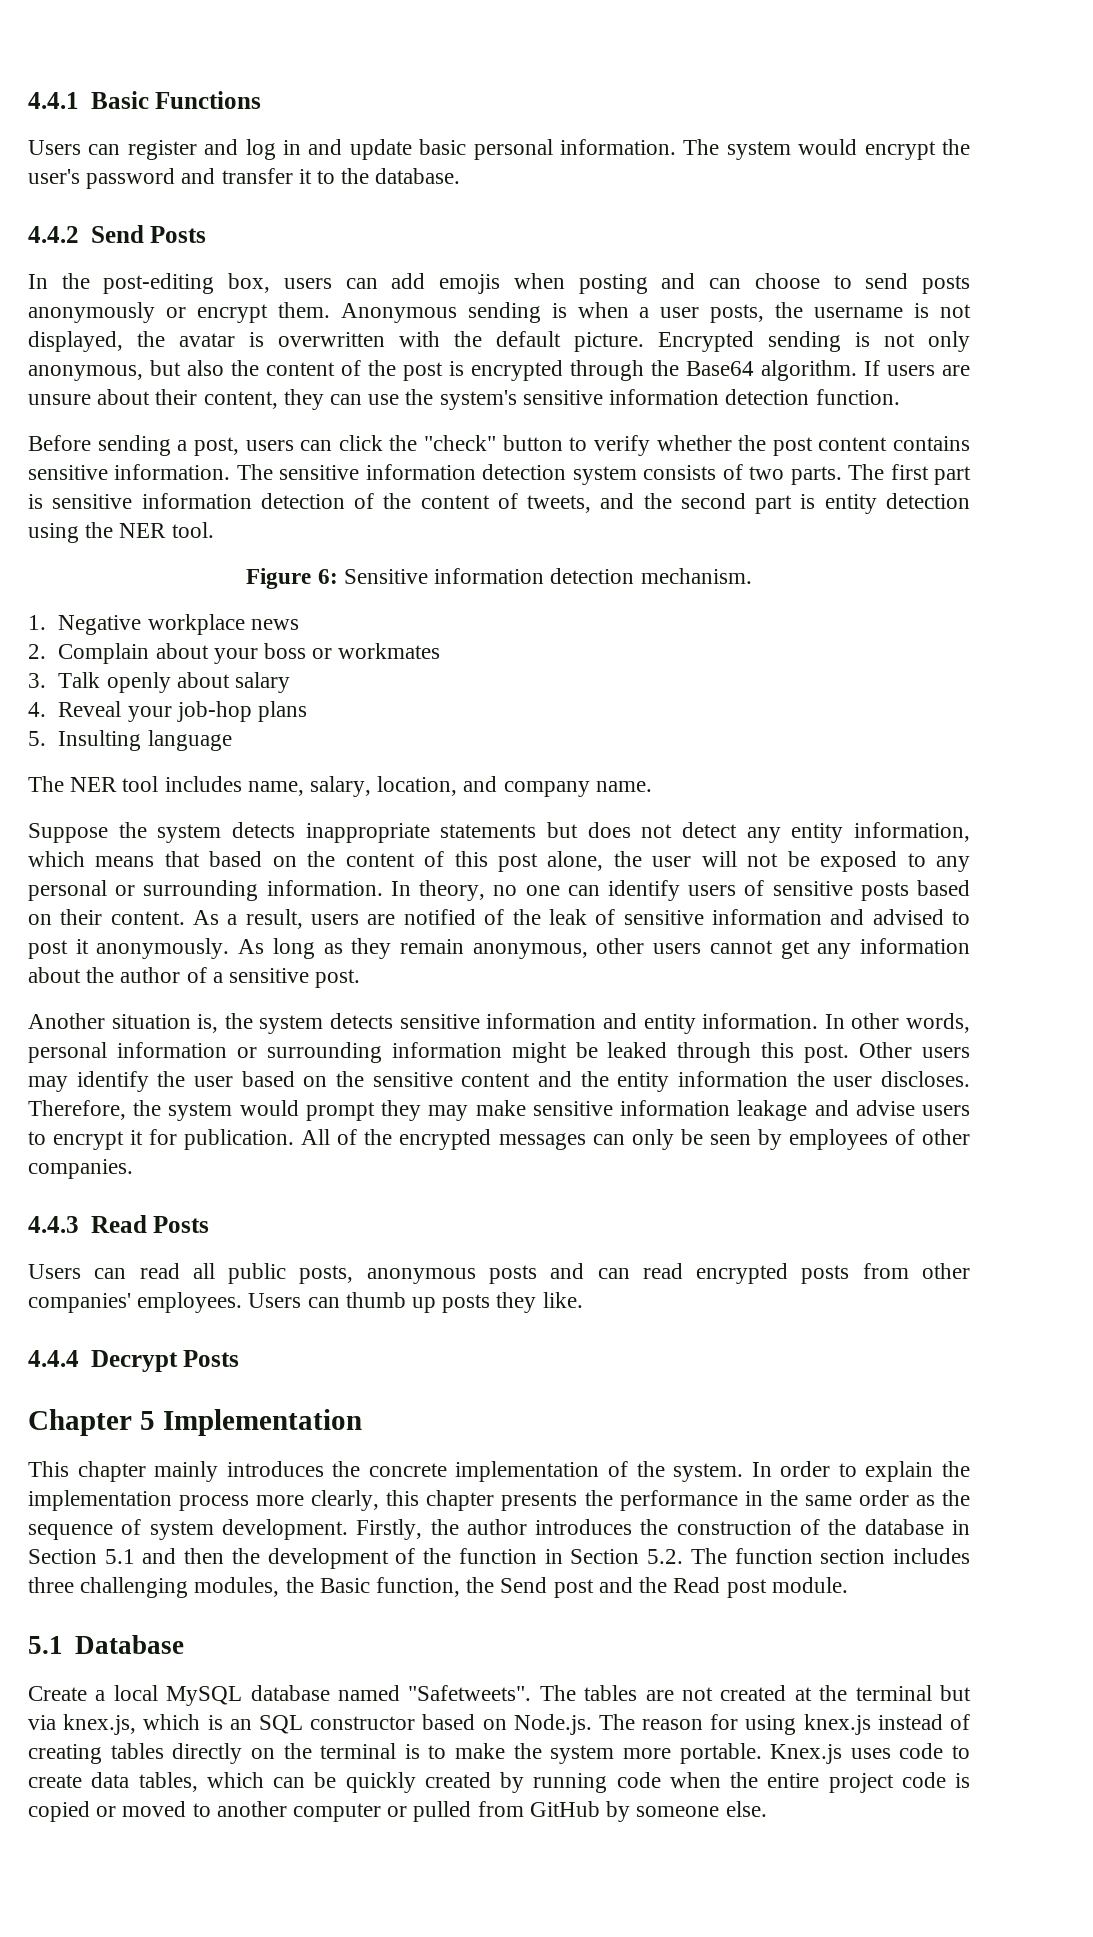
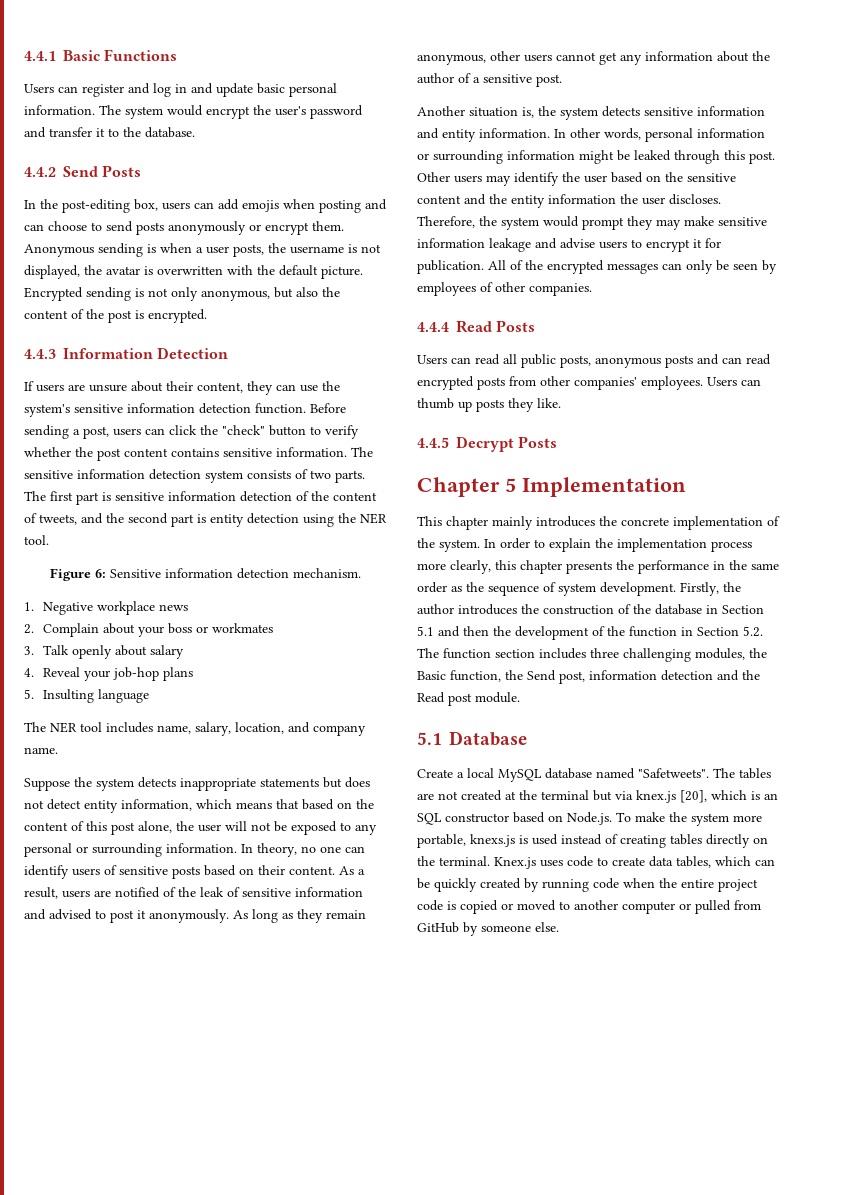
[471,360,857,381] encrypted through the Base64 algorithm. -> [148,309,207,323] [24,347,229,359] encrypted. // 4.4.3 Information Detection //
(900, 397) // -> (306, 408) none
[746,827,781,843] any -> (81, 804) none
[28,1216,79,1233] 4.4.3 -> [417,322,449,332] 4.4.4
[28,1350,79,1367] 4.4.4 -> [417,437,449,448] 4.4.5
[553,1579,594,1598] post -> [559,670,713,684] post, information detection
[63,1714,137,1735] knex.js, -> [636,790,707,803] knex.js [20],
[598,1714,871,1735] The reason for using knex.js -> [616,812,762,826] [417,834,558,848] To make the system more portable, knexs.js is used
[320,1743,762,1764] terminal is to make the system more portable. -> [439,856,490,866] terminal.

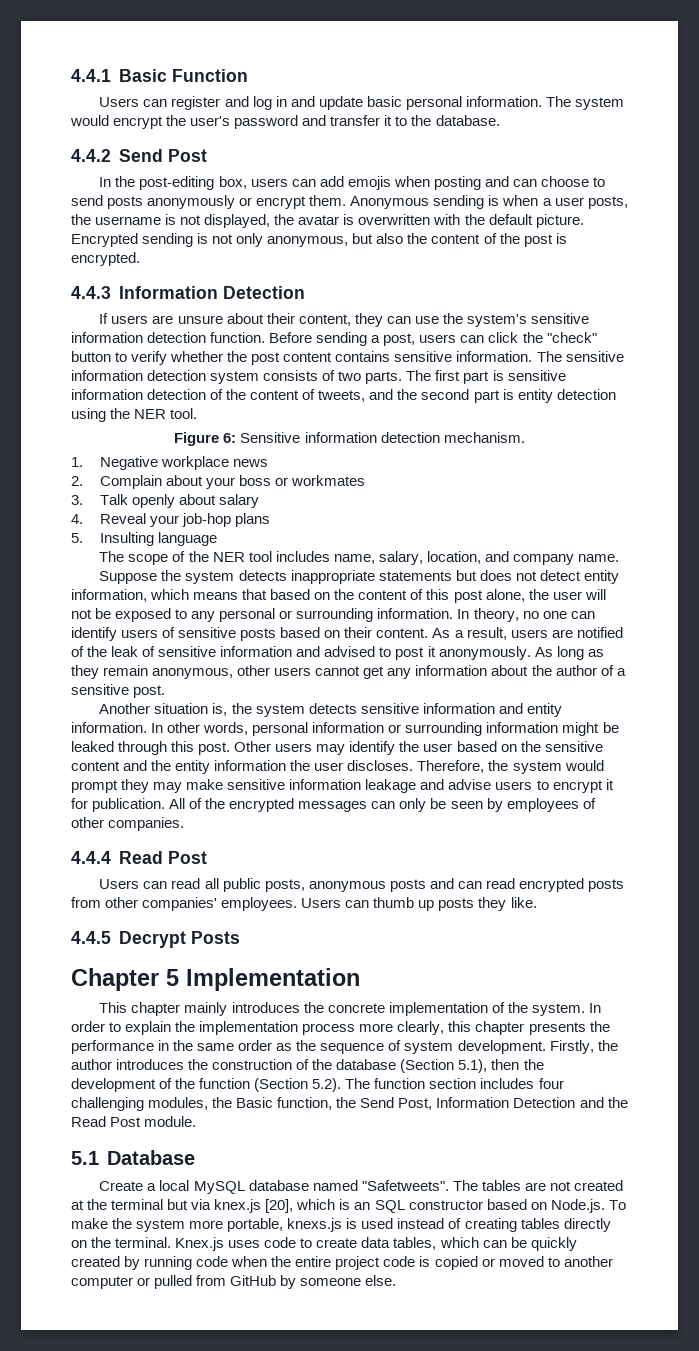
[104,49,178,61] Functions -> [171,69,248,82] Function
[102,165,142,177] Posts -> [167,149,207,162] Post
(46, 727) none -> [128,551,209,565] scope of the
[496,320,536,332] Posts -> [167,851,207,864] Post
[706,605,764,614] [417,626,460,637] in Section 5.1 and -> [400,1059,488,1073] (Section 5.1),
[681,626,763,637] in Section 5.2. -> [254,1078,342,1092] (Section 5.2).
[590,648,619,658] three -> [538,1078,564,1089] four
[559,670,713,684] post, information detection -> [398,1097,576,1110] Post, Information Detection
[448,693,472,706] post -> [110,1117,142,1127] Post

